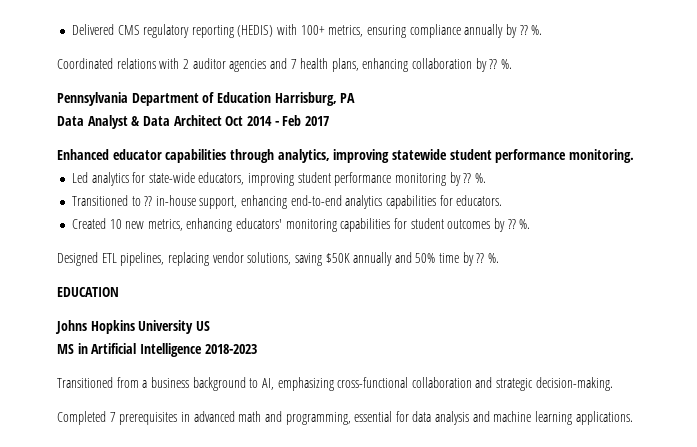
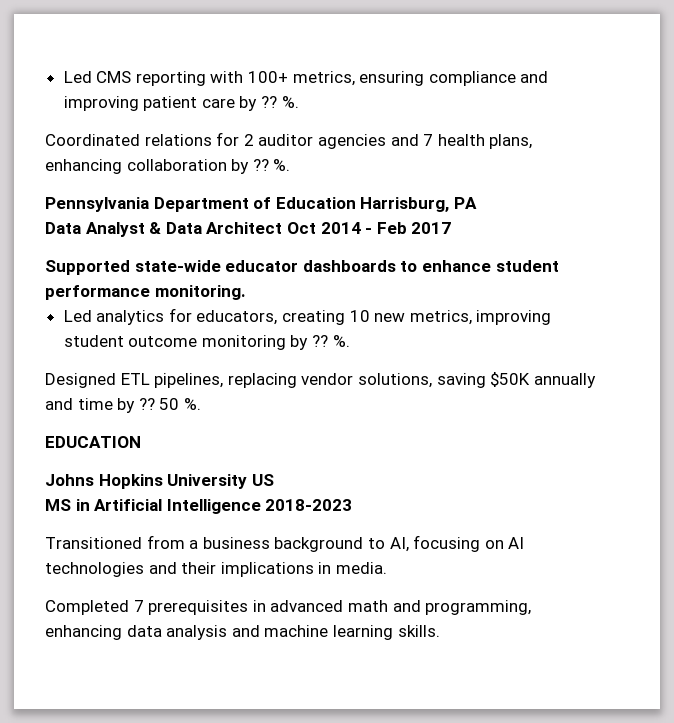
[71,24,274,38] Delivered CMS regulatory reporting (HEDIS) -> [63,71,206,86] Led CMS reporting
[464,24,504,38] annually -> [520,71,549,83] [63,96,235,111] and improving patient care
[159,58,180,69] with -> [216,132,240,146] for
[57,149,447,163] Enhanced educator capabilities through analytics, improving statewide -> [45,260,491,275] Supported state-wide educator dashboards to enhance
[148,172,486,186] [71,195,503,209] [71,218,491,232] state-wide educators, improving student performance monitoring by ?? %. // Transitioned to ?? in-house support, enhancing end-to-end analytics capabilities for educators. // Created 10 new metrics, enhancing educators' monitoring capabilities for student outcomes -> [196,310,552,325] [63,335,286,350] educators, creating 10 new metrics, improving student outcome monitoring
[415,253,436,263] 50% -> (73, 404) none
(485, 258) none -> [159,398,180,410] 50
[277,377,613,391] emphasizing cross-functional collaboration and strategic decision-making. -> [413,535,525,552] [45,562,387,577] focusing on AI technologies and their implications in media.
[354,411,409,422] essential for -> [45,625,122,640] enhancing
[575,411,633,425] applications. -> [397,625,440,637] skills.

